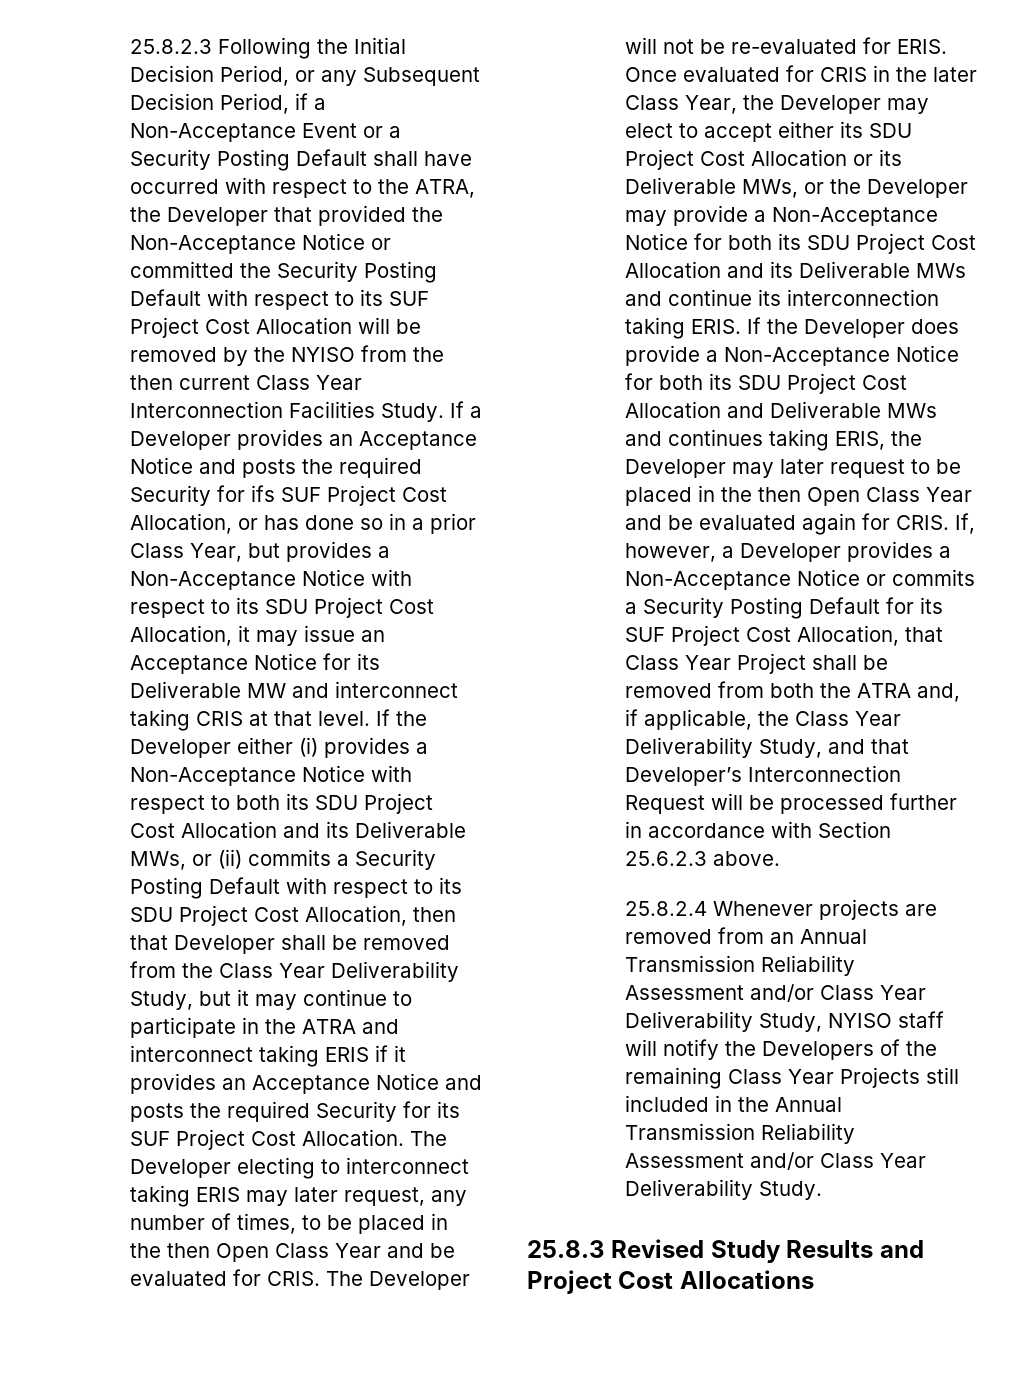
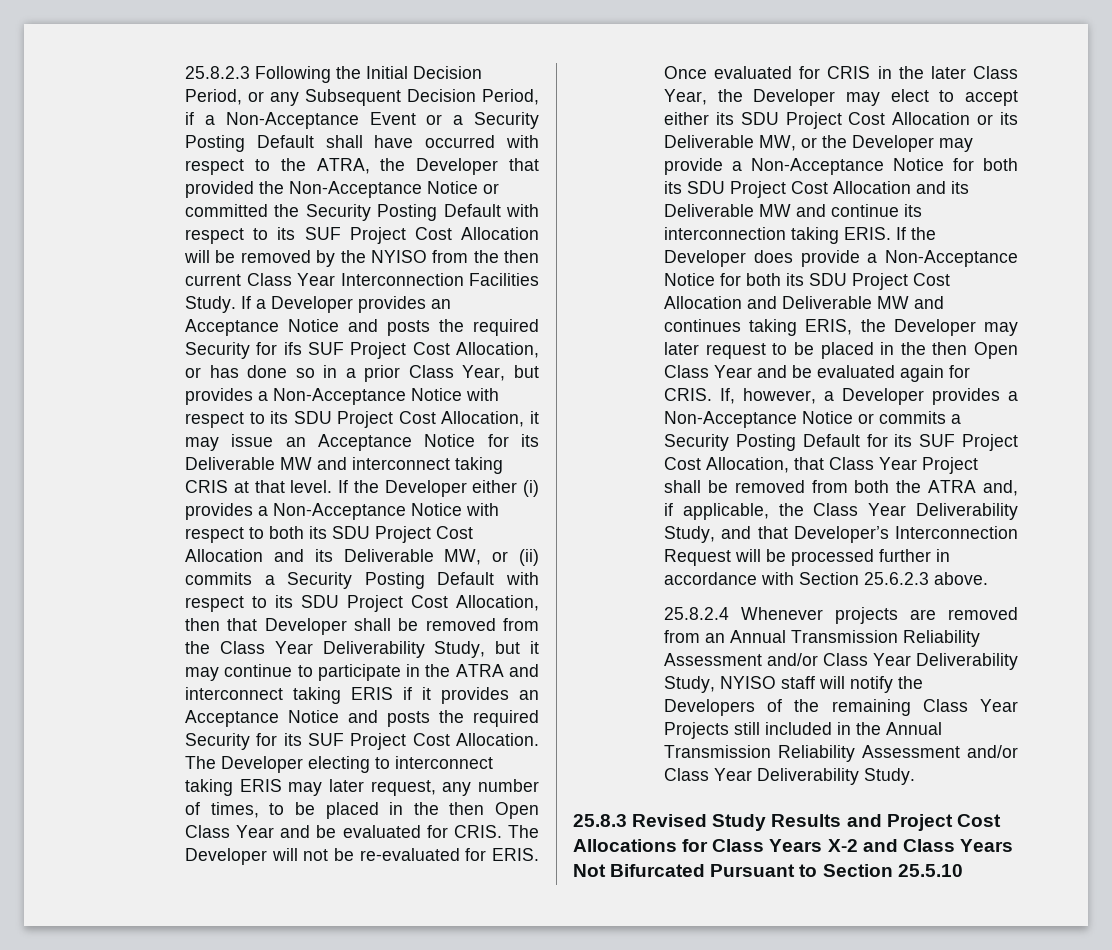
[130,851,187,870] MWs, -> [444,549,482,565] MW,
[742,179,799,198] MWs, -> [758,135,796,151] MW,
[916,263,967,278] MWs -> [758,204,791,217] MW
[887,403,938,418] MWs -> [876,296,909,309] MW
(814, 1279) none -> [682,839,1013,852] [573,864,963,877] for Class Years X-2 and Class Years Not Bifurcated Pursuant to Section 25.5.10

